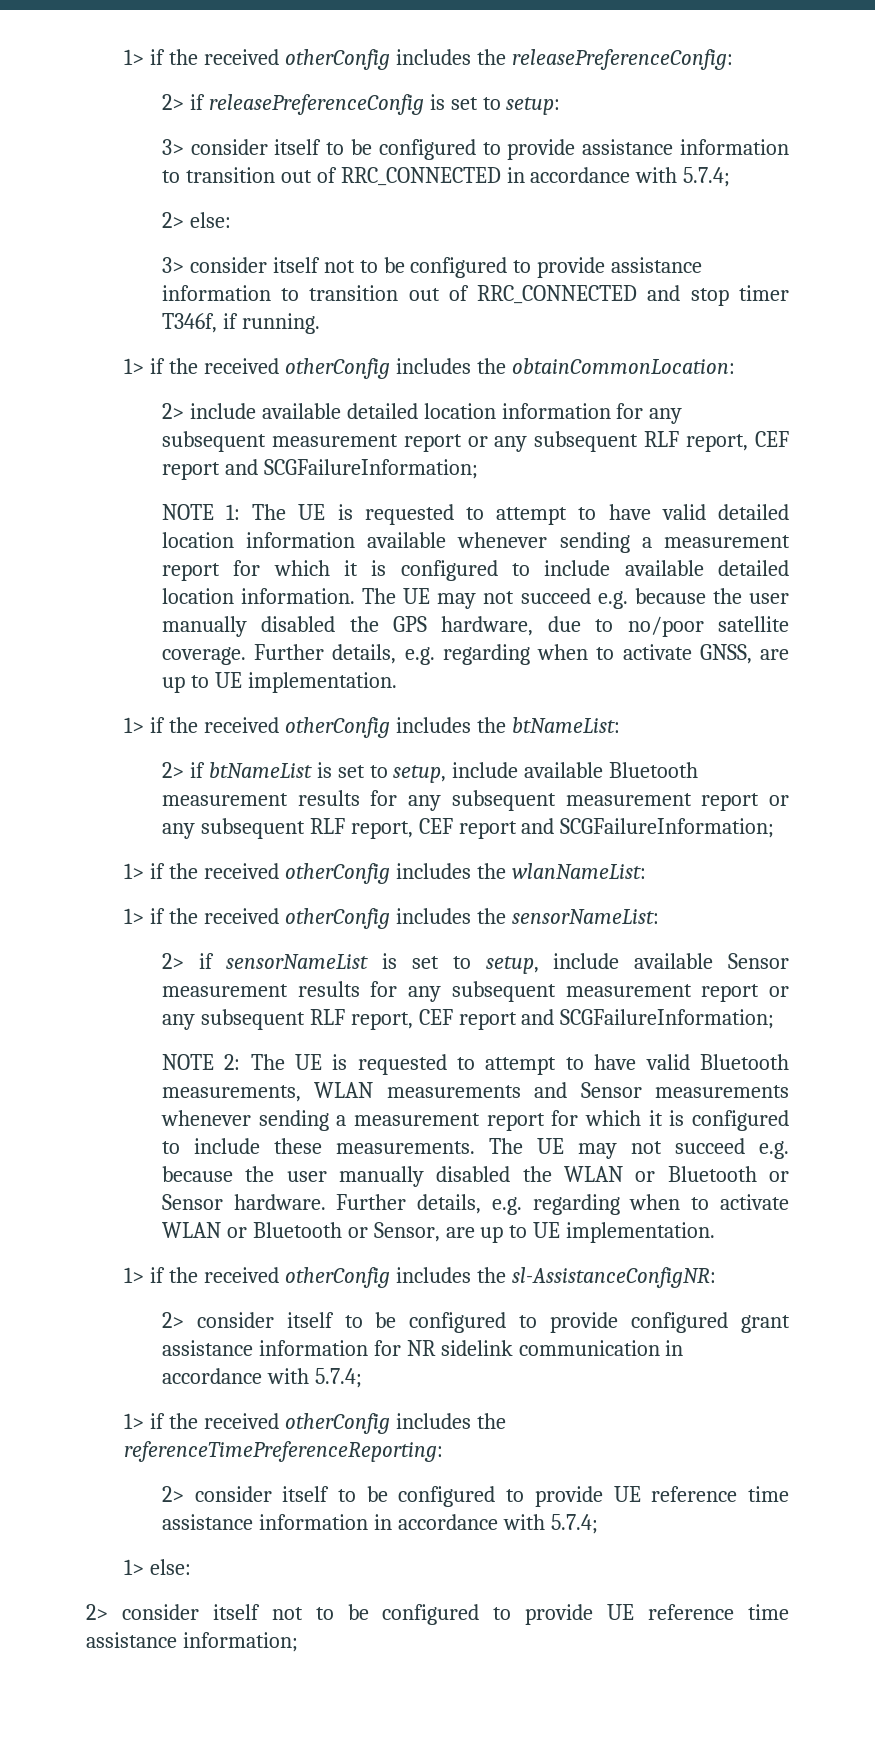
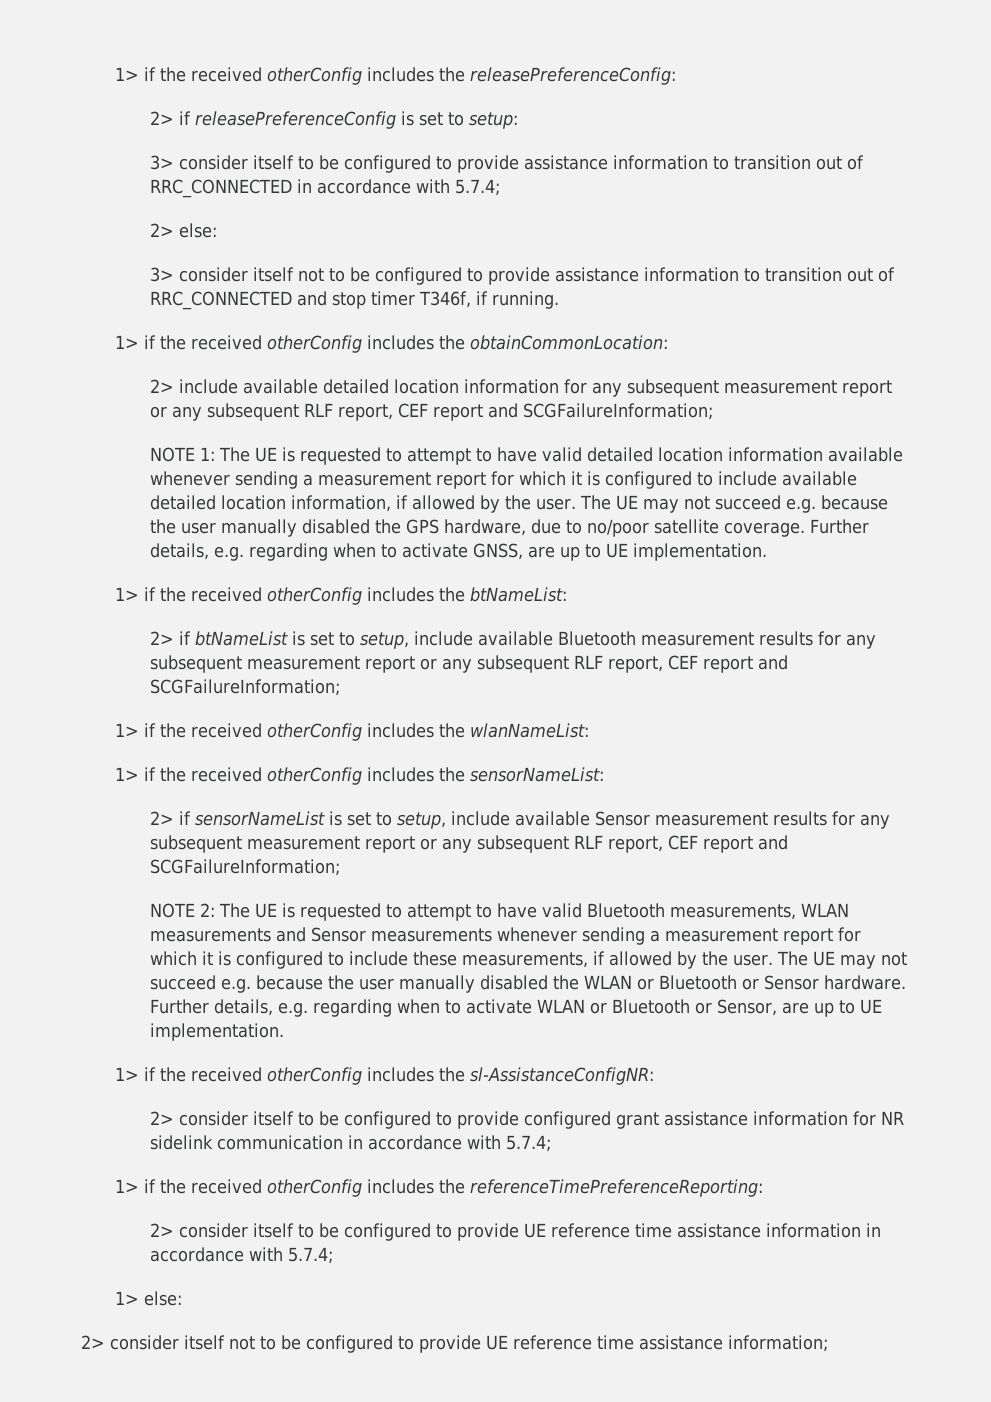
[240,588,355,604] information. -> [290,495,576,513] information, if allowed by the user.
[335,1141,475,1154] measurements. -> [461,951,773,969] measurements, if allowed by the user.

